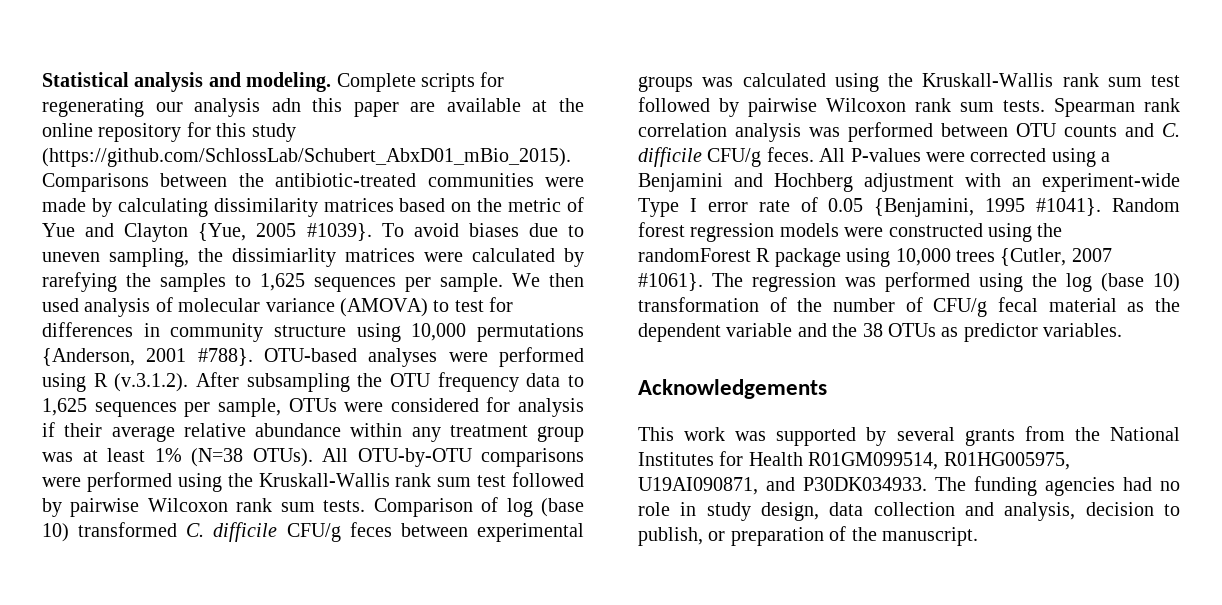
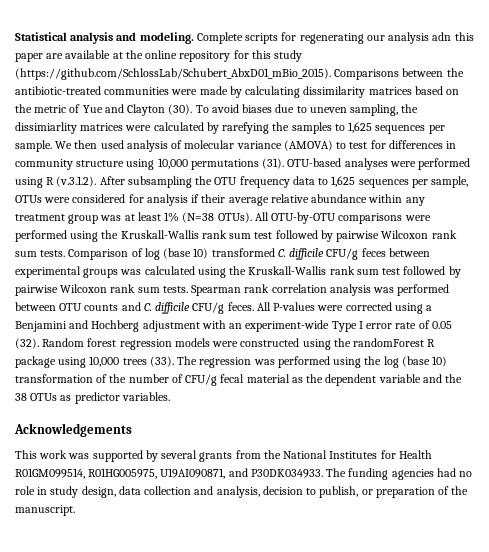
[198,223,372,241] {Yue, 2005 #1039}. -> [168,104,193,115] (30).
[42,348,253,366] {Anderson, 2001 #788}. -> [262,158,285,169] (31).
[874,198,1102,217] {Benjamini, 1995 #1041}. -> [15,338,39,349] (32).
[1000,248,1112,266] [638,273,703,291] {Cutler, 2007 #1061}. -> [149,356,174,367] (33).

